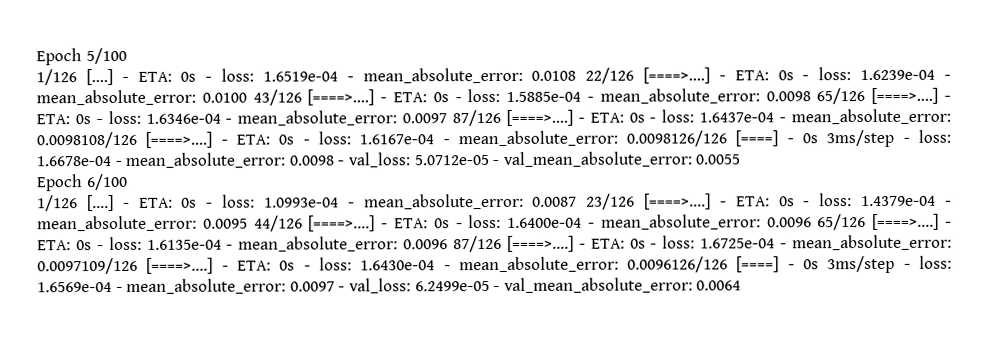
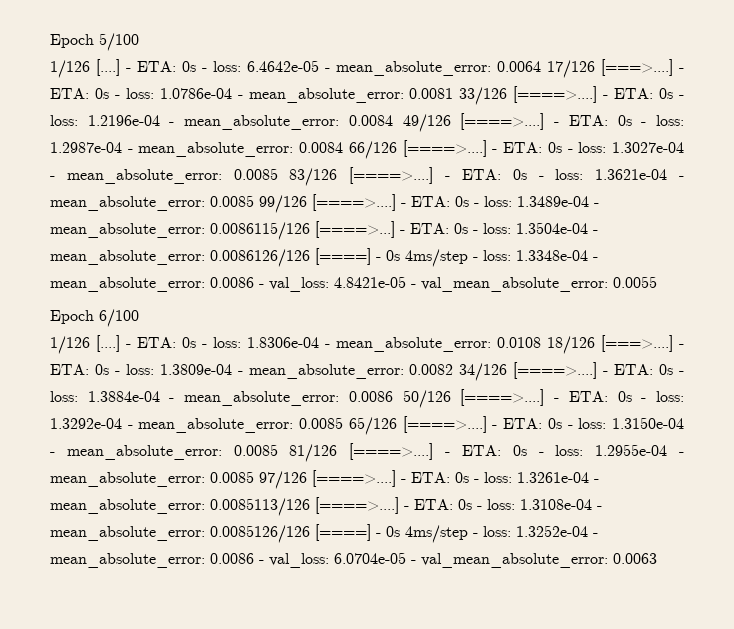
[262,67,952,84] [36,87,951,106] [36,108,951,127] [36,129,951,149] [36,152,489,168] 1.6519e-04 - mean_absolute_error: 0.0108 22/126 [====>....] - ETA: 0s - loss: 1.6239e-04 - mean_absolute_error: 0.0100 43/126 [====>....] - ETA: 0s - loss: 1.5885e-04 - mean_absolute_error: 0.0098 65/126 [====>....] - ETA: 0s - loss: 1.6346e-04 - mean_absolute_error: 0.0097 87/126 [====>....] - ETA: 0s - loss: 1.6437e-04 - mean_absolute_error: 0.0098108/126 [====>....] - ETA: 0s - loss: 1.6167e-04 - mean_absolute_error: 0.0098126/126 [====] - 0s 3ms/step - loss: 1.6678e-04 - mean_absolute_error: 0.0098 - val_loss: 5.0712e-05 -> [247,59,684,78] [50,86,684,105] [50,113,685,132] [50,140,685,159] [50,167,684,186] [50,194,599,213] [50,221,598,240] [50,248,598,267] [50,276,406,292] 6.4642e-05 - mean_absolute_error: 0.0064 17/126 [===>....] - ETA: 0s - loss: 1.0786e-04 - mean_absolute_error: 0.0081 33/126 [====>....] - ETA: 0s - loss: 1.2196e-04 - mean_absolute_error: 0.0084 49/126 [====>....] - ETA: 0s - loss: 1.2987e-04 - mean_absolute_error: 0.0084 66/126 [====>....] - ETA: 0s - loss: 1.3027e-04 - mean_absolute_error: 0.0085 83/126 [====>....] - ETA: 0s - loss: 1.3621e-04 - mean_absolute_error: 0.0085 99/126 [====>....] - ETA: 0s - loss: 1.3489e-04 - mean_absolute_error: 0.0086115/126 [====>...] - ETA: 0s - loss: 1.3504e-04 - mean_absolute_error: 0.0086126/126 [====] - 0s 4ms/step - loss: 1.3348e-04 - mean_absolute_error: 0.0086 - val_loss: 4.8421e-05
[263,193,953,210] [37,213,952,232] [37,234,952,253] [37,255,952,275] [37,277,742,294] 1.0993e-04 - mean_absolute_error: 0.0087 23/126 [====>....] - ETA: 0s - loss: 1.4379e-04 - mean_absolute_error: 0.0095 44/126 [====>....] - ETA: 0s - loss: 1.6400e-04 - mean_absolute_error: 0.0096 65/126 [====>....] - ETA: 0s - loss: 1.6135e-04 - mean_absolute_error: 0.0096 87/126 [====>....] - ETA: 0s - loss: 1.6725e-04 - mean_absolute_error: 0.0097109/126 [====>....] - ETA: 0s - loss: 1.6430e-04 - mean_absolute_error: 0.0096126/126 [====] - 0s 3ms/step - loss: 1.6569e-04 - mean_absolute_error: 0.0097 - val_loss: 6.2499e-05 - val_mean_absolute_error: 0.0064 -> [247,335,684,354] [50,362,684,381] [50,389,685,408] [50,416,685,435] [50,443,684,462] [50,470,599,489] [50,497,602,516] [50,524,598,543] [50,552,657,568] 1.8306e-04 - mean_absolute_error: 0.0108 18/126 [===>....] - ETA: 0s - loss: 1.3809e-04 - mean_absolute_error: 0.0082 34/126 [====>....] - ETA: 0s - loss: 1.3884e-04 - mean_absolute_error: 0.0086 50/126 [====>....] - ETA: 0s - loss: 1.3292e-04 - mean_absolute_error: 0.0085 65/126 [====>....] - ETA: 0s - loss: 1.3150e-04 - mean_absolute_error: 0.0085 81/126 [====>....] - ETA: 0s - loss: 1.2955e-04 - mean_absolute_error: 0.0085 97/126 [====>....] - ETA: 0s - loss: 1.3261e-04 - mean_absolute_error: 0.0085113/126 [====>....] - ETA: 0s - loss: 1.3108e-04 - mean_absolute_error: 0.0085126/126 [====] - 0s 4ms/step - loss: 1.3252e-04 - mean_absolute_error: 0.0086 - val_loss: 6.0704e-05 - val_mean_absolute_error: 0.0063

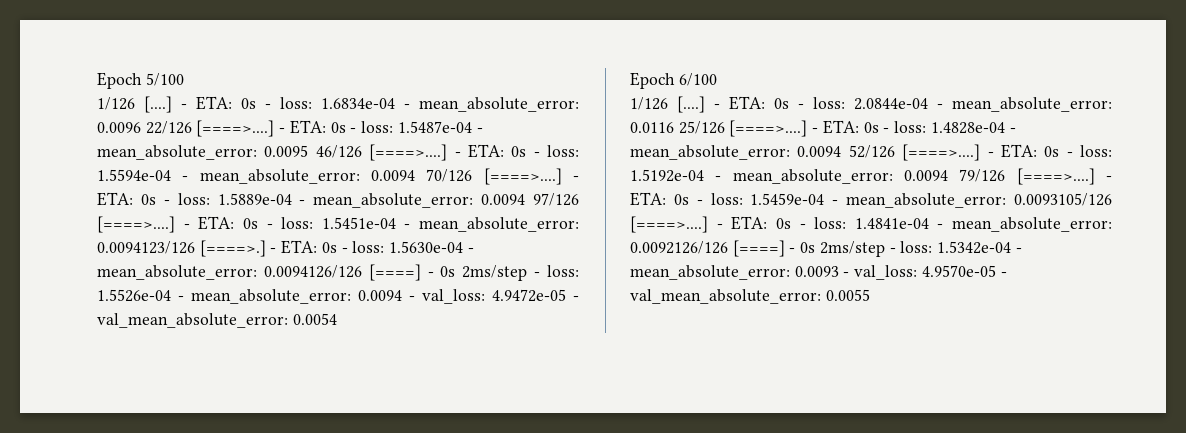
[247,59,684,78] [50,86,684,105] [50,113,685,132] [50,140,685,159] [50,167,684,186] [50,194,599,213] [50,221,598,240] [50,248,598,267] [50,276,657,292] 6.4642e-05 - mean_absolute_error: 0.0064 17/126 [===>....] - ETA: 0s - loss: 1.0786e-04 - mean_absolute_error: 0.0081 33/126 [====>....] - ETA: 0s - loss: 1.2196e-04 - mean_absolute_error: 0.0084 49/126 [====>....] - ETA: 0s - loss: 1.2987e-04 - mean_absolute_error: 0.0084 66/126 [====>....] - ETA: 0s - loss: 1.3027e-04 - mean_absolute_error: 0.0085 83/126 [====>....] - ETA: 0s - loss: 1.3621e-04 - mean_absolute_error: 0.0085 99/126 [====>....] - ETA: 0s - loss: 1.3489e-04 - mean_absolute_error: 0.0086115/126 [====>...] - ETA: 0s - loss: 1.3504e-04 - mean_absolute_error: 0.0086126/126 [====] - 0s 4ms/step - loss: 1.3348e-04 - mean_absolute_error: 0.0086 - val_loss: 4.8421e-05 - val_mean_absolute_error: 0.0055 -> [321,97,579,112] [97,120,483,137] [97,144,579,161] [97,168,579,185] [97,192,579,208] [97,216,579,233] [97,240,474,257] [97,264,579,281] [97,289,579,304] [97,313,337,328] 1.6834e-04 - mean_absolute_error: 0.0096 22/126 [====>....] - ETA: 0s - loss: 1.5487e-04 - mean_absolute_error: 0.0095 46/126 [====>....] - ETA: 0s - loss: 1.5594e-04 - mean_absolute_error: 0.0094 70/126 [====>....] - ETA: 0s - loss: 1.5889e-04 - mean_absolute_error: 0.0094 97/126 [====>....] - ETA: 0s - loss: 1.5451e-04 - mean_absolute_error: 0.0094123/126 [====>.] - ETA: 0s - loss: 1.5630e-04 - mean_absolute_error: 0.0094126/126 [====] - 0s 2ms/step - loss: 1.5526e-04 - mean_absolute_error: 0.0094 - val_loss: 4.9472e-05 - val_mean_absolute_error: 0.0054
[247,335,684,354] [50,362,684,381] [50,389,685,408] [50,416,685,435] [50,443,684,462] [50,470,599,489] [50,497,602,516] [50,524,598,543] [50,552,657,568] 1.8306e-04 - mean_absolute_error: 0.0108 18/126 [===>....] - ETA: 0s - loss: 1.3809e-04 - mean_absolute_error: 0.0082 34/126 [====>....] - ETA: 0s - loss: 1.3884e-04 - mean_absolute_error: 0.0086 50/126 [====>....] - ETA: 0s - loss: 1.3292e-04 - mean_absolute_error: 0.0085 65/126 [====>....] - ETA: 0s - loss: 1.3150e-04 - mean_absolute_error: 0.0085 81/126 [====>....] - ETA: 0s - loss: 1.2955e-04 - mean_absolute_error: 0.0085 97/126 [====>....] - ETA: 0s - loss: 1.3261e-04 - mean_absolute_error: 0.0085113/126 [====>....] - ETA: 0s - loss: 1.3108e-04 - mean_absolute_error: 0.0085126/126 [====] - 0s 4ms/step - loss: 1.3252e-04 - mean_absolute_error: 0.0086 - val_loss: 6.0704e-05 - val_mean_absolute_error: 0.0063 -> [854,97,1112,112] [630,120,1016,137] [630,144,1112,161] [630,168,1112,185] [630,192,1112,208] [630,216,1112,233] [630,240,1022,257] [630,265,1007,280] [630,289,870,304] 2.0844e-04 - mean_absolute_error: 0.0116 25/126 [====>....] - ETA: 0s - loss: 1.4828e-04 - mean_absolute_error: 0.0094 52/126 [====>....] - ETA: 0s - loss: 1.5192e-04 - mean_absolute_error: 0.0094 79/126 [====>....] - ETA: 0s - loss: 1.5459e-04 - mean_absolute_error: 0.0093105/126 [====>....] - ETA: 0s - loss: 1.4841e-04 - mean_absolute_error: 0.0092126/126 [====] - 0s 2ms/step - loss: 1.5342e-04 - mean_absolute_error: 0.0093 - val_loss: 4.9570e-05 - val_mean_absolute_error: 0.0055

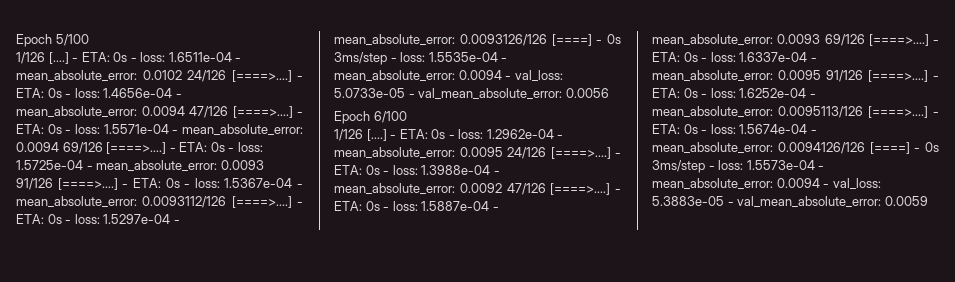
[321,97,579,112] [97,120,483,137] [97,144,579,161] [97,168,579,185] [97,192,579,208] [97,216,579,233] [97,240,474,257] [97,264,579,281] [97,289,579,304] [97,313,337,328] 1.6834e-04 - mean_absolute_error: 0.0096 22/126 [====>....] - ETA: 0s - loss: 1.5487e-04 - mean_absolute_error: 0.0095 46/126 [====>....] - ETA: 0s - loss: 1.5594e-04 - mean_absolute_error: 0.0094 70/126 [====>....] - ETA: 0s - loss: 1.5889e-04 - mean_absolute_error: 0.0094 97/126 [====>....] - ETA: 0s - loss: 1.5451e-04 - mean_absolute_error: 0.0094123/126 [====>.] - ETA: 0s - loss: 1.5630e-04 - mean_absolute_error: 0.0094126/126 [====] - 0s 2ms/step - loss: 1.5526e-04 - mean_absolute_error: 0.0094 - val_loss: 4.9472e-05 - val_mean_absolute_error: 0.0054 -> [168,52,242,62] [16,70,303,82] [16,88,182,98] [16,106,303,118] [16,124,303,136] [16,142,263,154] [16,160,264,172] [16,178,303,190] [16,196,303,208] [16,214,180,224] [334,34,621,46] [334,52,508,65] [334,70,563,82] [334,88,609,100] 1.6511e-04 - mean_absolute_error: 0.0102 24/126 [====>....] - ETA: 0s - loss: 1.4656e-04 - mean_absolute_error: 0.0094 47/126 [====>....] - ETA: 0s - loss: 1.5571e-04 - mean_absolute_error: 0.0094 69/126 [====>....] - ETA: 0s - loss: 1.5725e-04 - mean_absolute_error: 0.0093 91/126 [====>....] - ETA: 0s - loss: 1.5367e-04 - mean_absolute_error: 0.0093112/126 [====>....] - ETA: 0s - loss: 1.5297e-04 - mean_absolute_error: 0.0093126/126 [====] - 0s 3ms/step - loss: 1.5535e-04 - mean_absolute_error: 0.0094 - val_loss: 5.0733e-05 - val_mean_absolute_error: 0.0056
[854,97,1112,112] [630,120,1016,137] [630,144,1112,161] [630,168,1112,185] [630,192,1112,208] [630,216,1112,233] [630,240,1022,257] [630,265,1007,280] [630,289,870,304] 2.0844e-04 - mean_absolute_error: 0.0116 25/126 [====>....] - ETA: 0s - loss: 1.4828e-04 - mean_absolute_error: 0.0094 52/126 [====>....] - ETA: 0s - loss: 1.5192e-04 - mean_absolute_error: 0.0094 79/126 [====>....] - ETA: 0s - loss: 1.5459e-04 - mean_absolute_error: 0.0093105/126 [====>....] - ETA: 0s - loss: 1.4841e-04 - mean_absolute_error: 0.0092126/126 [====] - 0s 2ms/step - loss: 1.5342e-04 - mean_absolute_error: 0.0093 - val_loss: 4.9570e-05 - val_mean_absolute_error: 0.0055 -> [486,129,564,139] [334,147,621,159] [334,165,500,175] [334,183,621,195] [334,201,499,211] [652,34,939,46] [652,52,817,62] [652,70,939,82] [652,88,816,98] [652,106,939,118] [652,124,817,134] [652,142,939,154] [652,160,825,173] [652,178,881,190] [652,196,928,208] 1.2962e-04 - mean_absolute_error: 0.0095 24/126 [====>....] - ETA: 0s - loss: 1.3988e-04 - mean_absolute_error: 0.0092 47/126 [====>....] - ETA: 0s - loss: 1.5887e-04 - mean_absolute_error: 0.0093 69/126 [====>....] - ETA: 0s - loss: 1.6337e-04 - mean_absolute_error: 0.0095 91/126 [====>....] - ETA: 0s - loss: 1.6252e-04 - mean_absolute_error: 0.0095113/126 [====>....] - ETA: 0s - loss: 1.5674e-04 - mean_absolute_error: 0.0094126/126 [====] - 0s 3ms/step - loss: 1.5573e-04 - mean_absolute_error: 0.0094 - val_loss: 5.3883e-05 - val_mean_absolute_error: 0.0059

